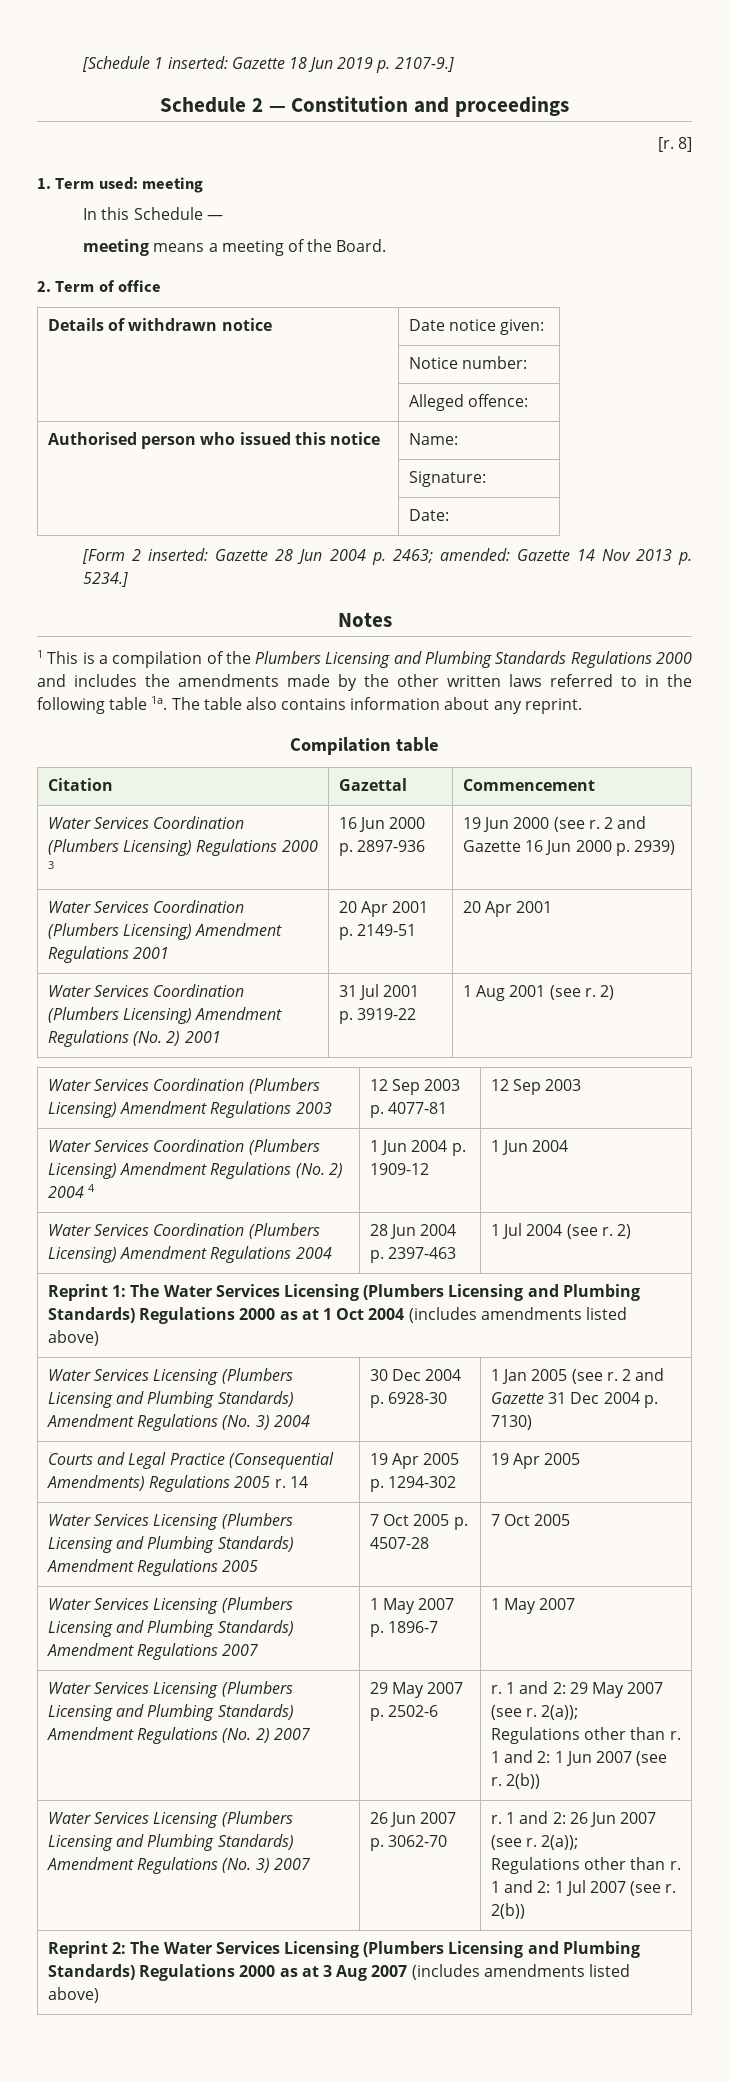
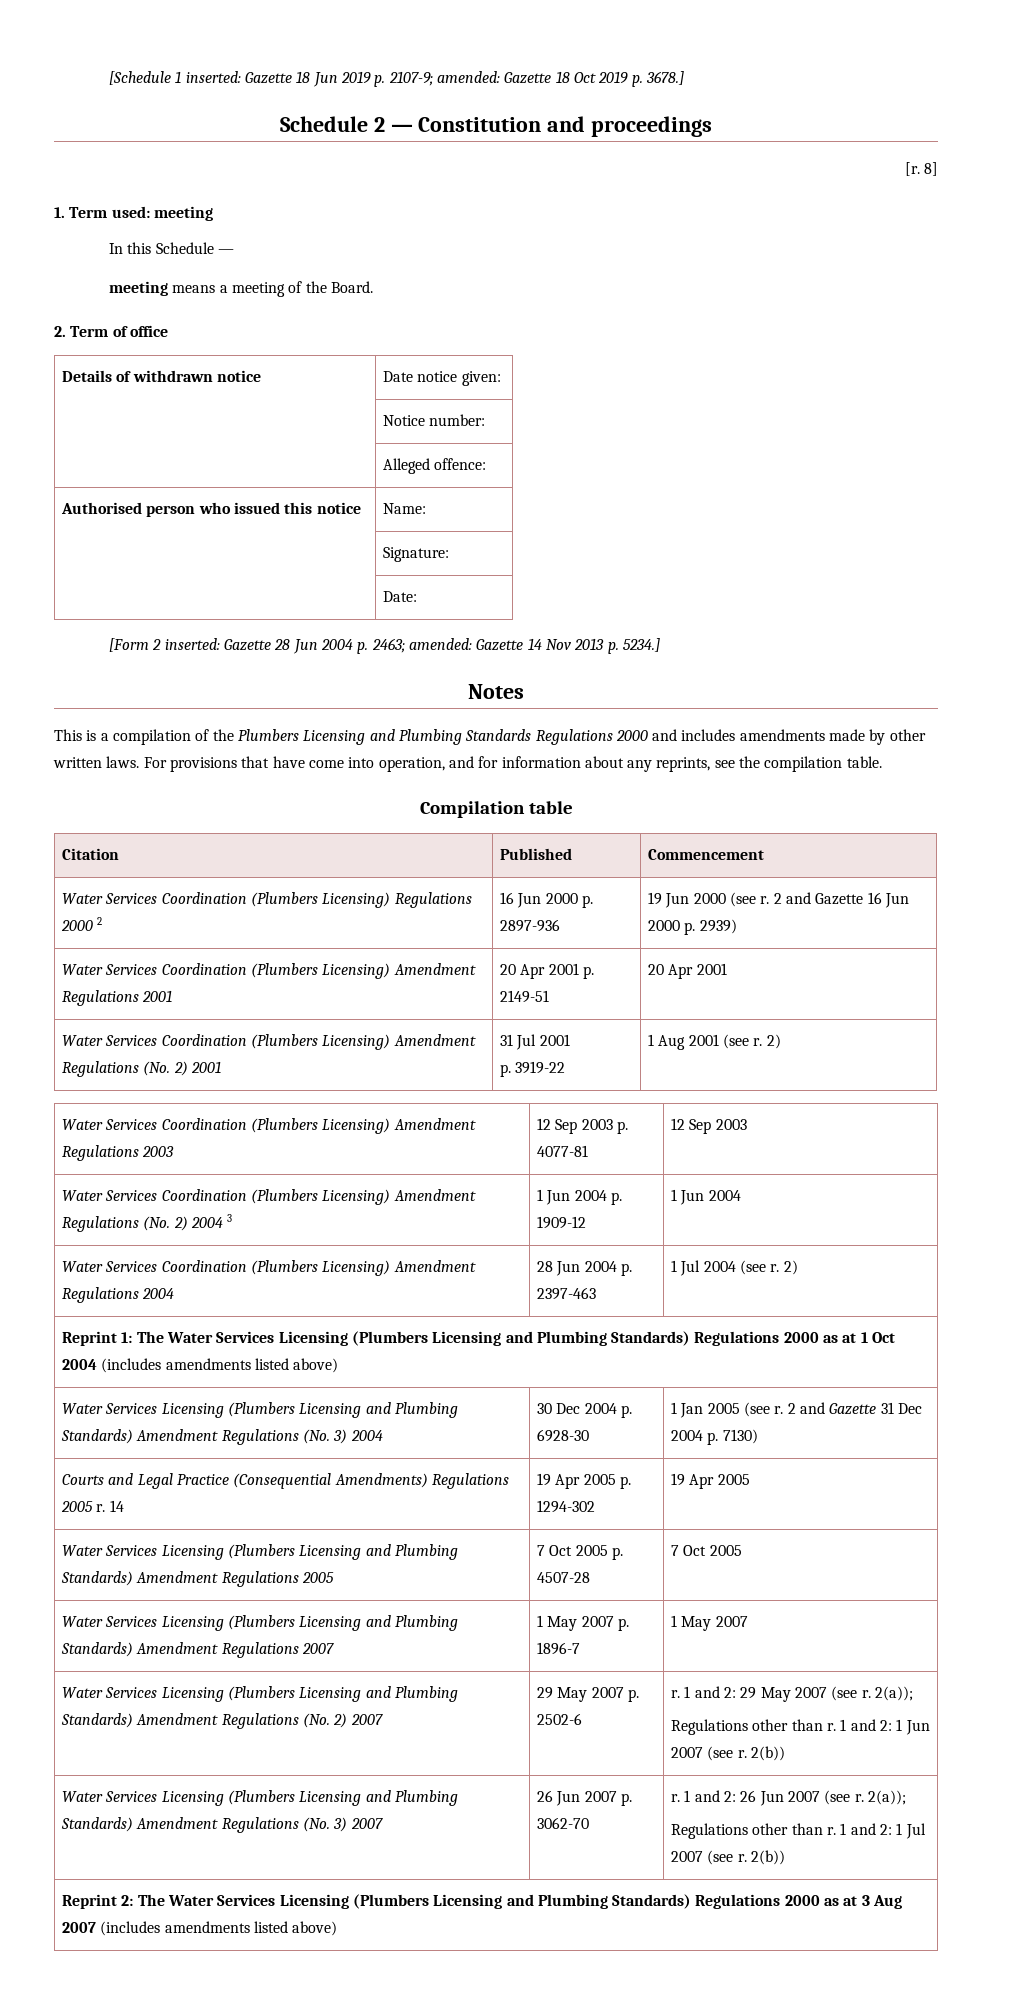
[394,57,454,72] 2107-9.] -> [388,71,684,87] 2107-9; amended: Gazette 18 Oct 2019 p. 3678.]
[37,650,43,658] 1 -> (524, 691) none
[145,674,170,687] the -> (736, 735) none
[364,674,389,687] the -> (886, 737) none
[509,674,692,687] [37,696,582,714] laws referred to in the following table 1a. The table also contains information about any reprint. -> [106,756,882,772] laws. For provisions that have come into operation, and for information about any reprints, see the compilation table.
[339,778,408,791] Gazettal -> [499,848,572,860] Published
[48,861,55,869] 3 -> [97,917,103,925] 2
[88,1184,96,1192] 4 -> [227,1214,233,1222] 3

